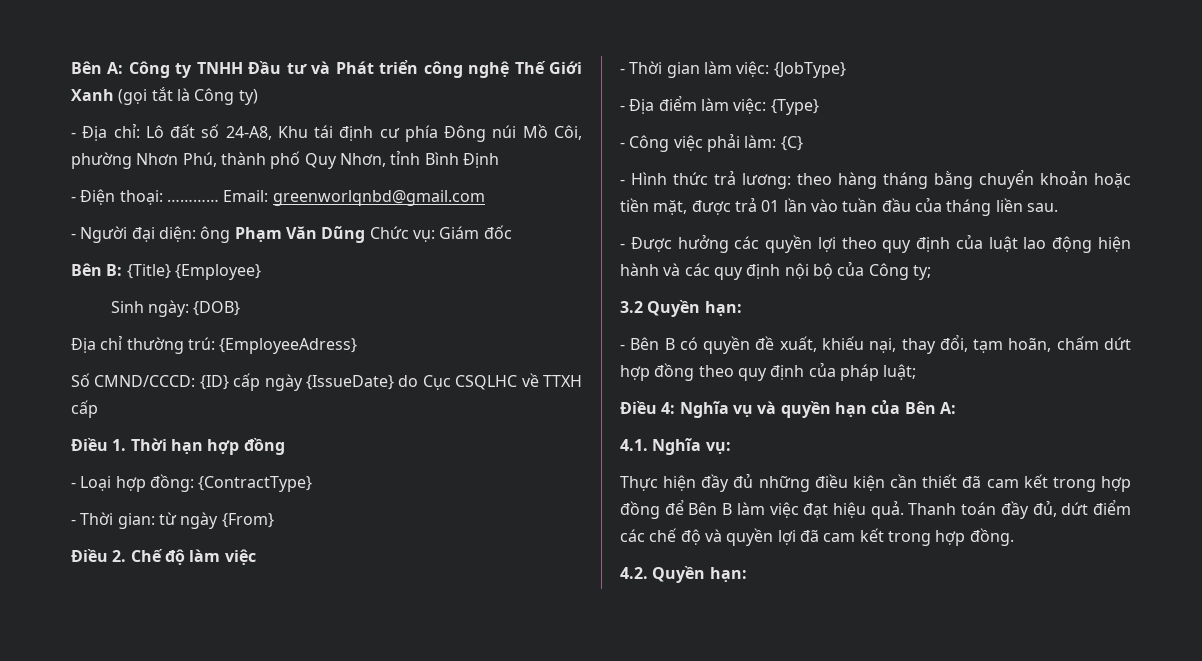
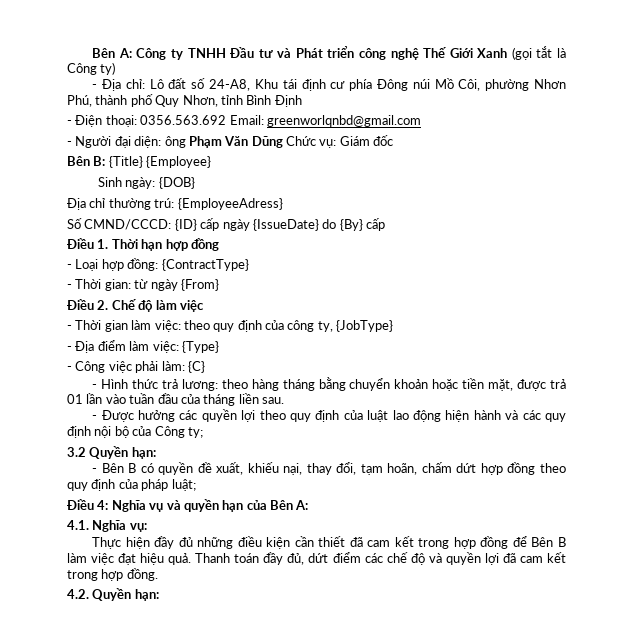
[166,199,219,202] ………… -> [140,115,227,125] 0356.563.692
[422,373,582,390] Cục CSQLHC về TTXH -> [339,219,363,231] {By}
(770, 69) none -> [183,320,333,332] theo quy định của công ty,

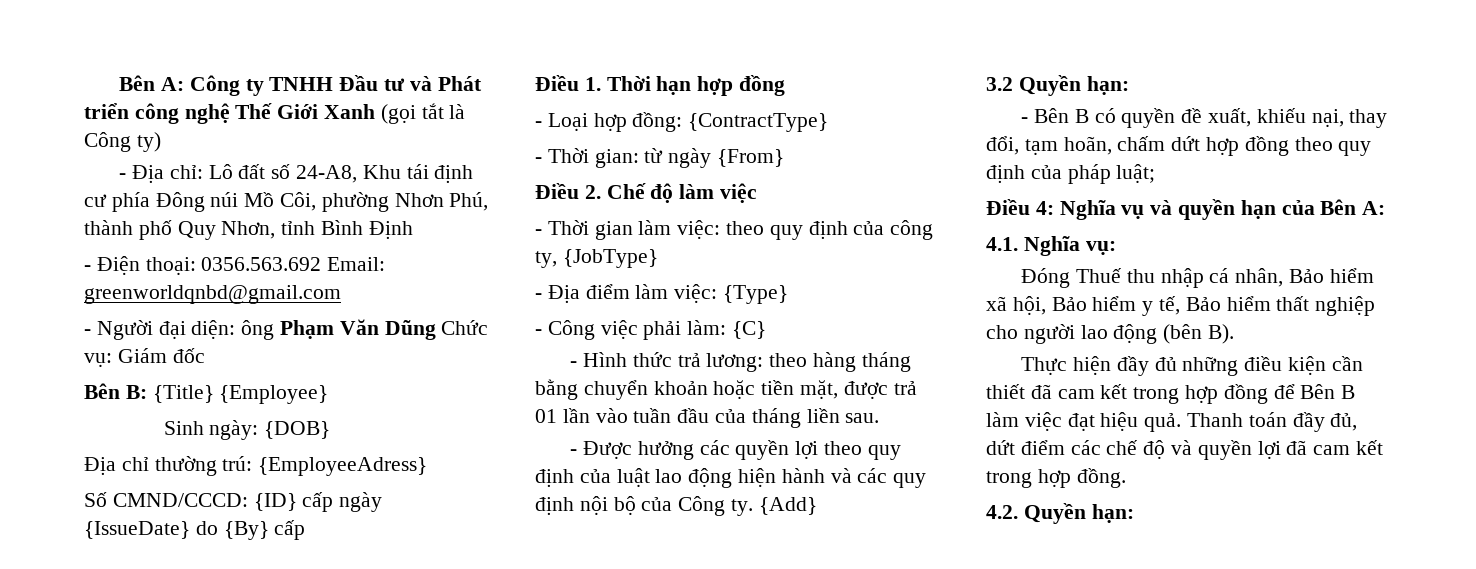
[266,115,421,127] greenworlqnbd@gmail.com -> [84,285,341,304] greenworldqnbd@gmail.com
[187,427,203,438] ty; -> [731,497,817,516] ty. {Add}
(147, 527) none -> [1021,268,1374,288] [986,296,1376,316] [986,324,1235,344] // Đóng Thuế thu nhập cá nhân, Bảo hiểm xã hội, Bảo hiểm y tế, Bảo hiểm thất nghiệp cho người lao động (bên B).

